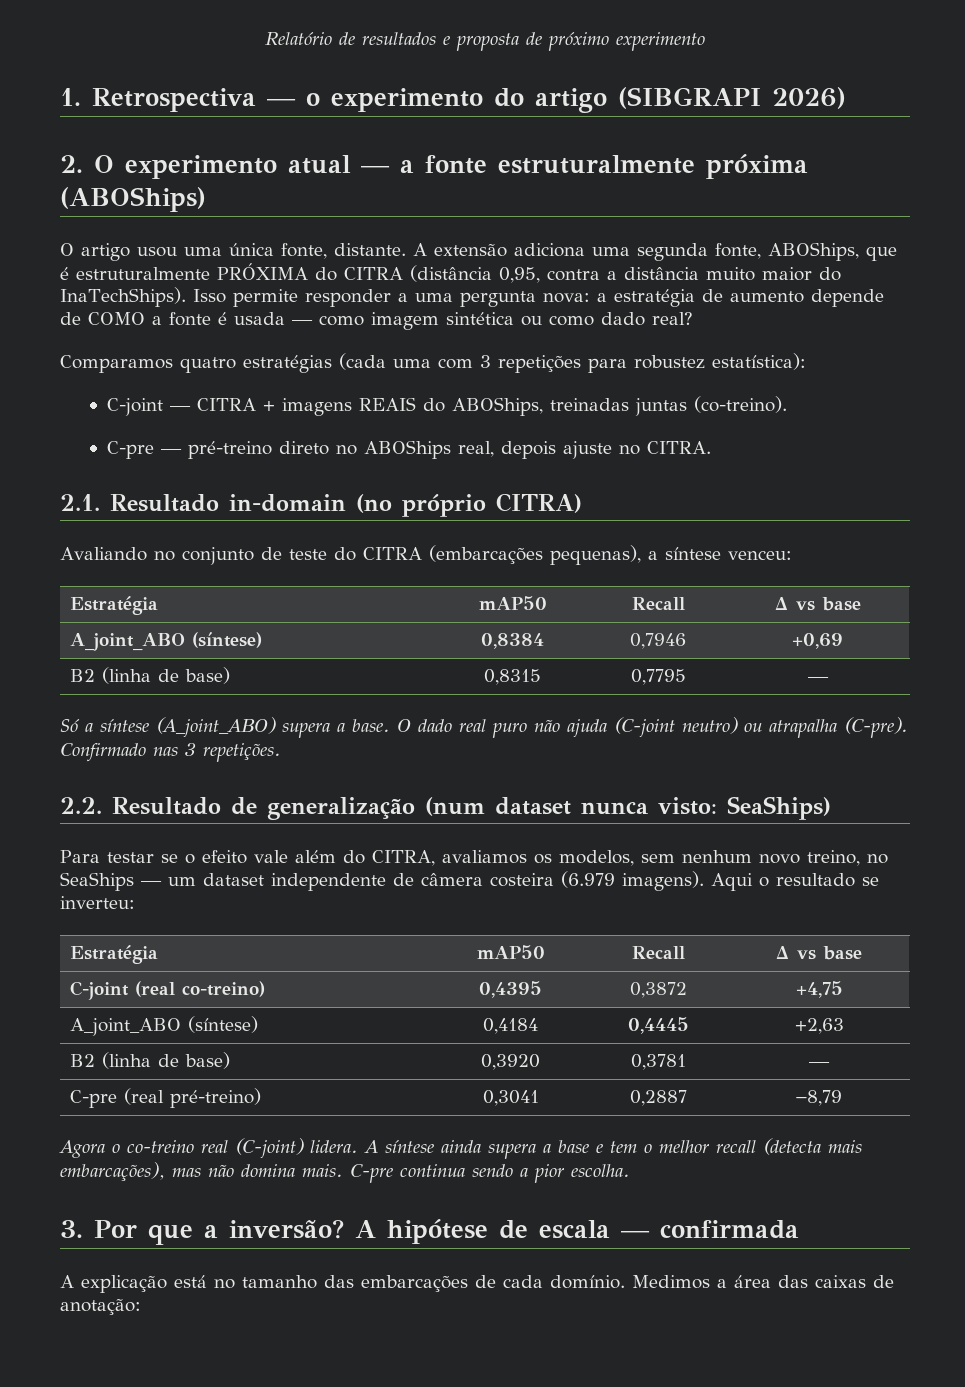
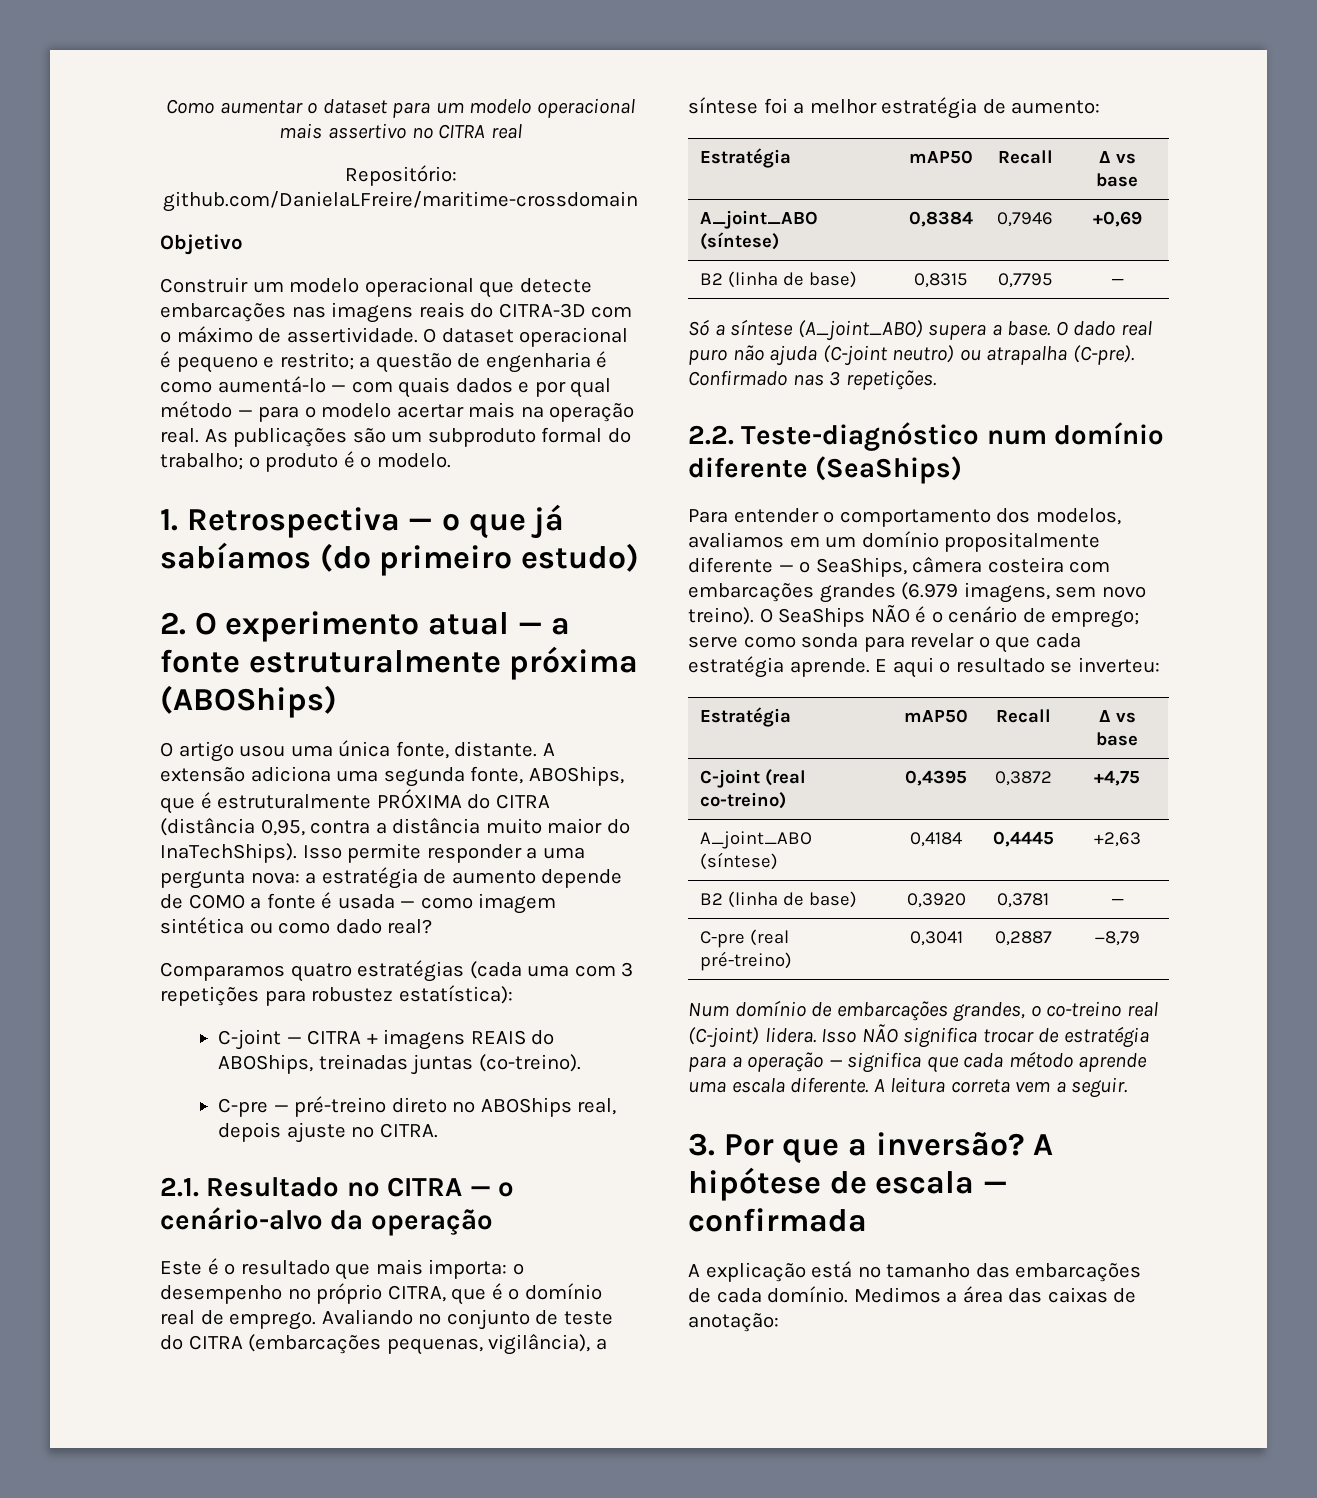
[265,32,705,51] [60,87,846,113] Relatório de resultados e proposta de próximo experimento // 1. Retrospectiva — o experimento do artigo (SIBGRAPI 2026) -> [166,98,635,118] [279,123,522,139] [344,165,457,186] [163,191,638,212] [160,234,243,255] [160,277,592,298] [160,302,633,323] [160,326,629,347] [160,351,608,373] [160,376,612,398] [160,401,635,422] [160,427,631,447] [160,451,451,472] [160,504,565,539] [160,542,639,576] Como aumentar o dataset para um modelo operacional mais assertivo no CITRA real // Repositório: github.com/DanielaLFreire/maritime-crossdomain // Objetivo // Construir um modelo operacional que detecte embarcações nas imagens reais do CITRA-3D com o máximo de assertividade. O dataset operacional é pequeno e restrito; a questão de engenharia é como aumentá-lo — com quais dados e por qual método — para o modelo acertar mais na operação real. As publicações são um subproduto formal do trabalho; o produto é o modelo. // 1. Retrospectiva — o que já sabíamos (do primeiro estudo)
[229,493,582,517] in-domain (no próprio CITRA) // -> [346,1177,515,1197] [160,1207,493,1236] [160,1258,524,1280] [160,1283,602,1305] [160,1310,317,1330] no CITRA — o cenário-alvo da operação // Este é o resultado que mais importa: o desempenho no próprio CITRA, que é o domínio real de emprego.
[549,545,792,565] pequenas), a síntese venceu: -> [386,1333,607,1355] [688,97,1101,119] pequenas, vigilância), a síntese foi a melhor estratégia de aumento:
[112,796,831,820] [60,850,888,866] [60,871,753,891] Resultado de generalização (num dataset nunca visto: SeaShips) // Para testar se o efeito vale além do CITRA, avaliamos os modelos, sem nenhum novo treino, no SeaShips — um dataset independente de câmera costeira (6.979 imagens). Aqui -> [741,422,1165,451] [688,456,963,484] [688,508,1121,527] [688,531,1101,552] [688,556,1111,577] [688,582,1146,603] [688,605,1140,628] [688,633,1081,653] [688,656,934,678] Teste-diagnóstico num domínio diferente (SeaShips) // Para entender o comportamento dos modelos, avaliamos em um domínio propositalmente diferente — o SeaShips, câmera costeira com embarcações grandes (6.979 imagens, sem novo treino). O SeaShips NÃO é o cenário de emprego; serve como sonda para revelar o que cada estratégia aprende. E aqui
[59,1140,105,1158] Agora -> [688,1000,1026,1022] Num domínio de embarcações grandes,
[364,1138,862,1159] [60,1162,630,1183] A síntese ainda supera a base e tem o melhor recall (detecta mais embarcações), mas não domina mais. C-pre continua sendo a pior escolha. -> [821,1024,1149,1048] [688,1051,1148,1073] [688,1077,1128,1098] Isso NÃO significa trocar de estratégia para a operação — significa que cada método aprende uma escala diferente. A leitura correta vem a seguir.

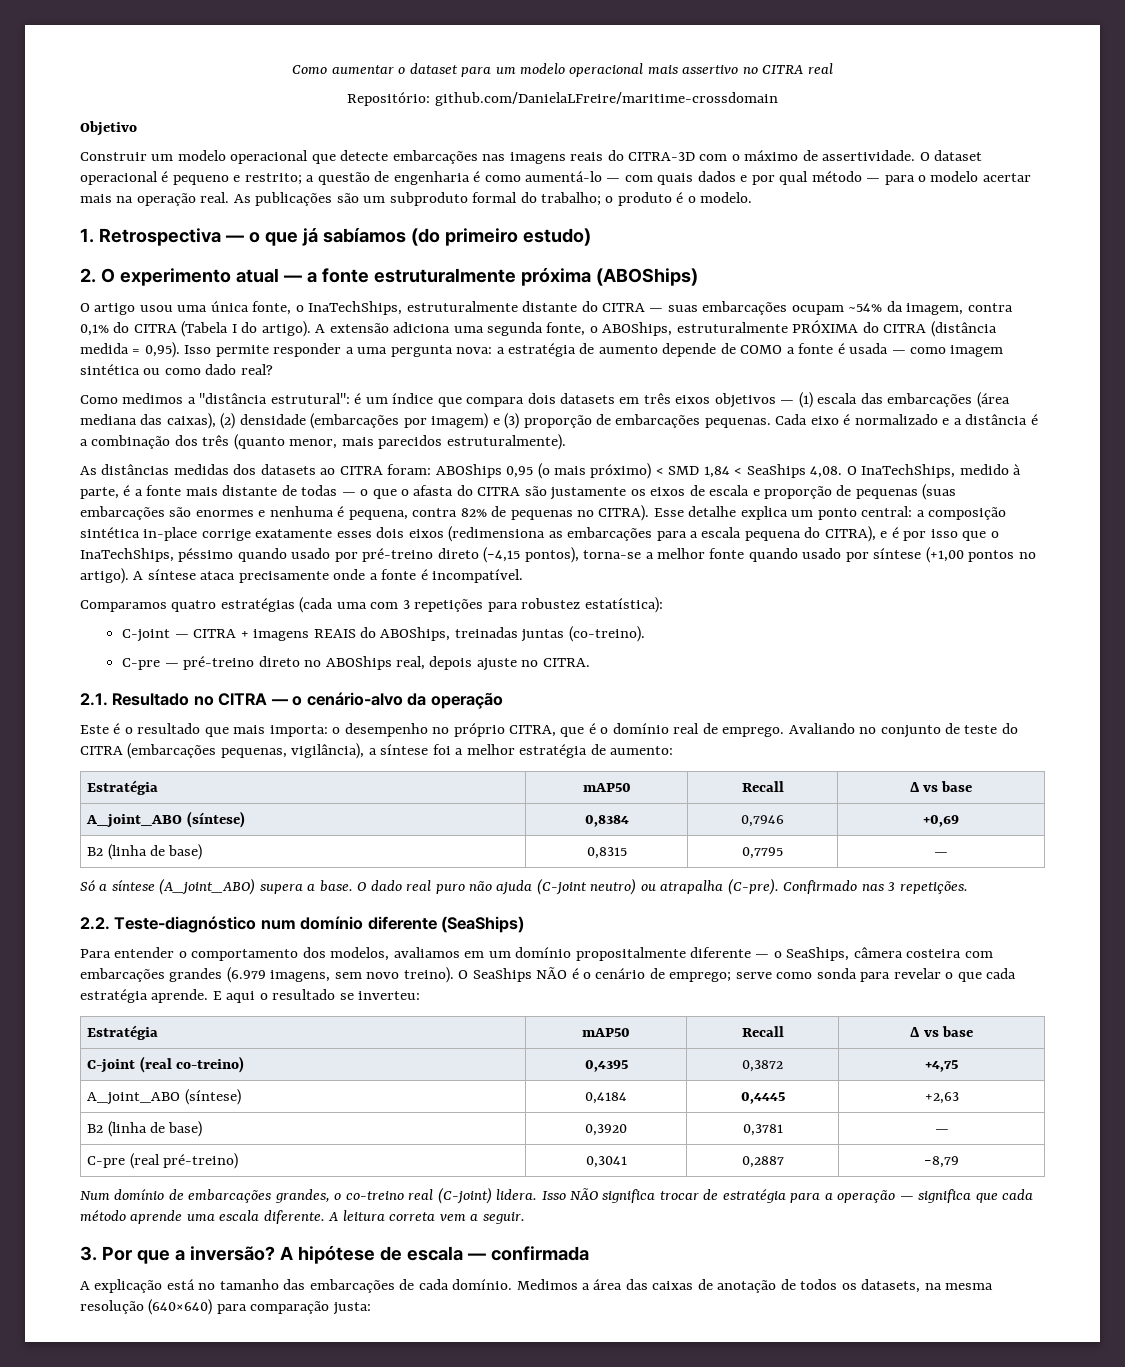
[454,741,538,757] distante. -> [295,301,1013,315] [80,321,311,337] o InaTechShips, estruturalmente distante do CITRA — suas embarcações ocupam ~54% da imagem, contra 0,1% do CITRA (Tabela I do artigo).
[528,766,624,786] [160,792,212,814] ABOShips, que é -> [589,322,673,336] o ABOShips,
[260,817,630,836] [160,843,297,863] 0,95, contra a distância muito maior do InaTechShips). -> [80,342,180,358] medida = 0,95).
(433, 926) none -> [80,392,1010,408] [80,413,1038,429] [80,434,566,450] [80,463,1022,479] [80,484,957,500] [80,505,1007,521] [80,526,999,542] [80,547,1036,563] [80,568,524,584] // Como medimos a "distância estrutural": é um índice que compara dois datasets em três eixos objetivos — (1) escala das embarcações (área mediana das caixas), (2) densidade (embarcações por imagem) e (3) proporção de embarcações pequenas. Cada eixo é normalizado e a distância é a combinação dos três (quanto menor, mais parecidos estruturalmente). // As distâncias medidas dos datasets ao CITRA foram: ABOShips 0,95 (o mais próximo) < SMD 1,84 < SeaShips 4,08. O InaTechShips, medido à parte, é a fonte mais distante de todas — o que o afasta do CITRA são justamente os eixos de escala e proporção de pequenas (suas embarcações são enormes e nenhuma é pequena, contra 82% de pequenas no CITRA). Esse detalhe explica um ponto central: a composição sintética in-place corrige exatamente esses dois eixos (redimensiona as embarcações para a escala pequena do CITRA), e é por isso que o InaTechShips, péssimo quando usado por pré-treino direto (−4,15 pontos), torna-se a melhor fonte quando usado por síntese (+1,00 pontos no artigo). A síntese ataca precisamente onde a fonte é incompatível.
[688,1313,779,1332] anotação: -> [717,1279,994,1293] [80,1299,371,1315] anotação de todos os datasets, na mesma resolução (640×640) para comparação justa:

